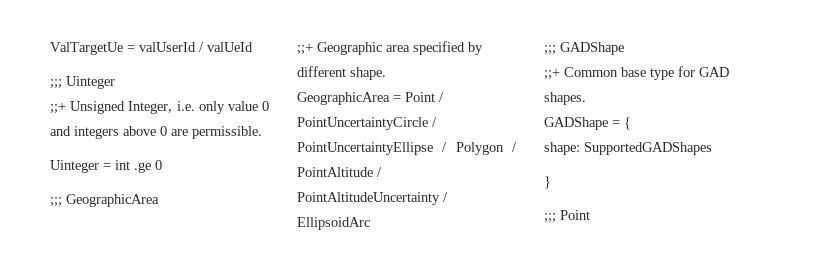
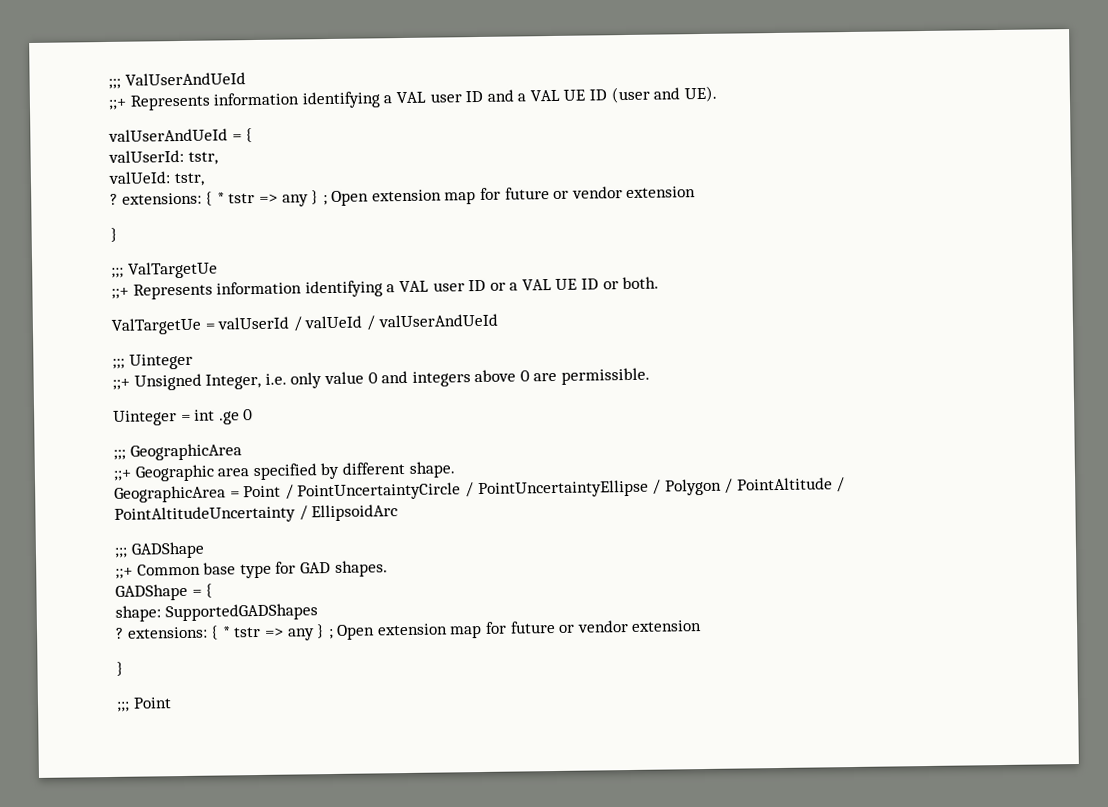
(50, 48) none -> [108,72,246,89] [108,85,717,111] [108,128,254,143] [108,149,218,165] [108,171,205,187] [110,186,697,207] [110,227,118,242] [111,261,218,279] [111,276,660,300] ;;; ValUserAndUeId // ;;+ Represents information identifying a VAL user ID and a VAL UE ID (user and UE). // valUserAndUeId = { // valUserId: tstr, // valUeId: tstr, // ? extensions: { * tstr => any } ; Open extension map for future or vendor extension // } // ;;; ValTargetUe // ;;+ Represents information identifying a VAL user ID or a VAL UE ID or both. //
(253, 47) none -> [365,313,498,331] / valUserAndUeId
(712, 148) none -> [115,620,703,641] // ? extensions: { * tstr => any } ; Open extension map for future or vendor extension

